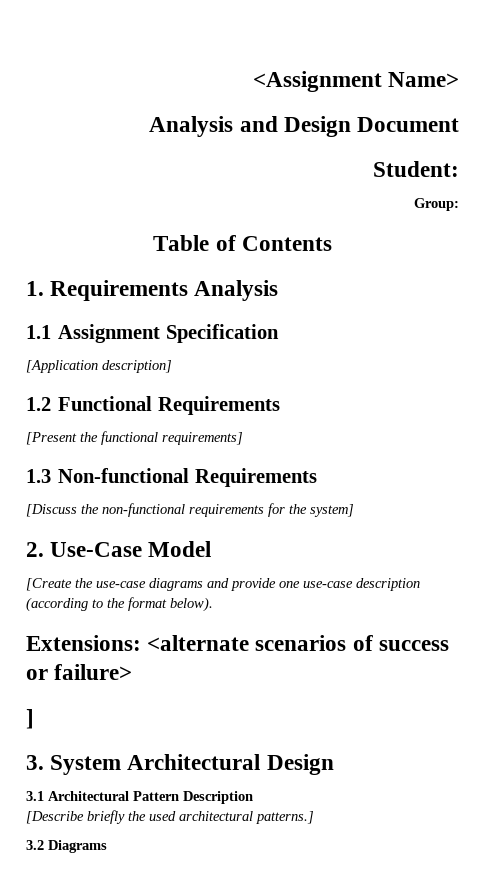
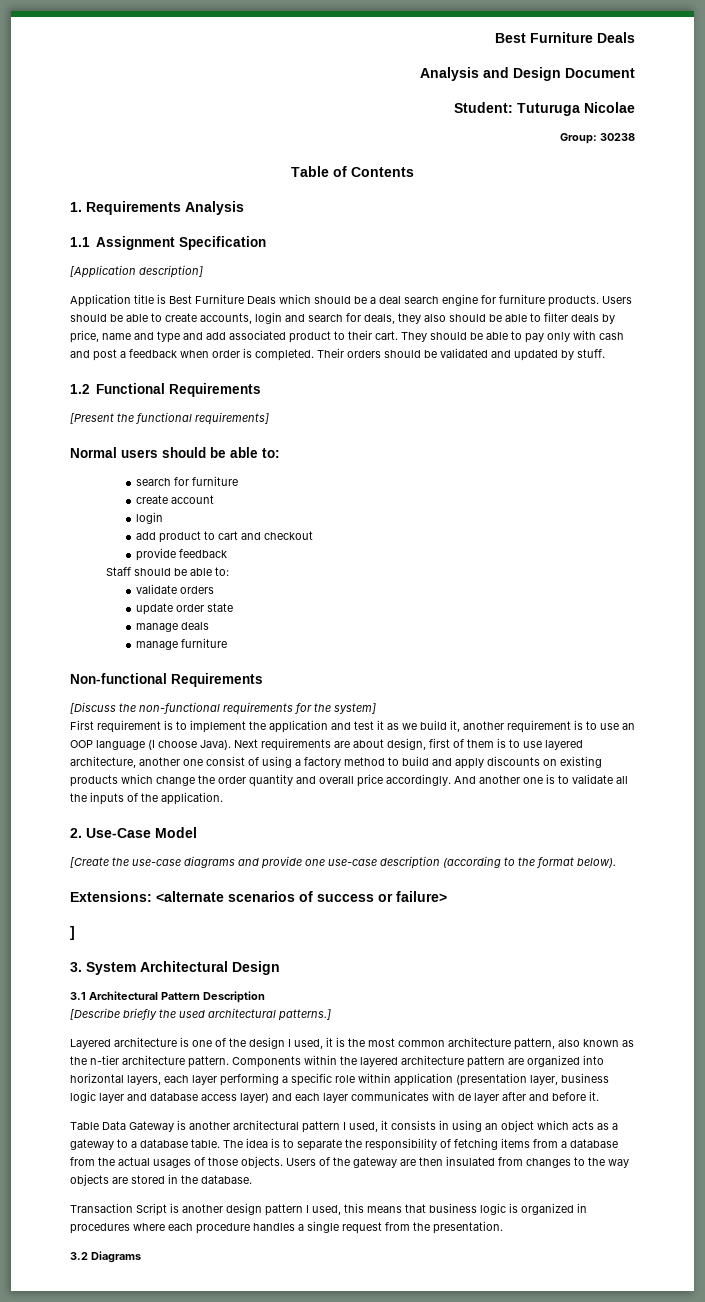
[252,71,459,92] <Assignment Name> -> [495,32,635,43] Best Furniture Deals
(459, 169) none -> [517,102,635,116] Tuturuga Nicolae
(459, 204) none -> [600,133,635,141] 30238
(172, 366) none -> [70,294,632,307] [70,312,615,324] [70,330,624,343] [70,348,605,361] // Application title is Best Furniture Deals which should be a deal search engine for furniture products. Users should be able to create accounts, login and search for deals, they also should be able to filter deals by price, name and type and add associated product to their cart. They should be able to pay only with cash and post a feedback when order is completed. Their orders should be validated and updated by stuff.
[26,469,51,483] 1.3 -> [70,447,280,458] [136,476,239,486] [136,495,215,504] [136,512,164,524] [136,531,314,543] [136,548,228,561] [106,567,230,576] [136,584,215,594] [136,603,234,615] [136,622,210,632] [136,638,228,650] Normal users should be able to: // search for furniture // create account // login // add product to cart and checkout // provide feedback // Staff should be able to: // validate orders // update order state // manage deals // manage furniture //
(354, 510) none -> [70,720,635,733] [70,738,583,751] [70,756,602,769] [70,774,628,787] [70,792,223,805] // First requirement is to implement the application and test it as we build it, another requirement is to use an OOP language (I choose Java). Next requirements are about design, first of them is to use layered architecture, another one consist of using a factory method to build and apply discounts on existing products which change the order quantity and overall price accordingly. And another one is to validate all the inputs of the application.
(314, 817) none -> [70,1037,634,1050] [70,1055,604,1068] [70,1073,609,1086] [70,1091,599,1103] [70,1120,618,1133] [70,1138,618,1151] [70,1156,629,1168] [70,1174,252,1186] [70,1203,587,1216] [70,1221,503,1234] // Layered architecture is one of the design I used, it is the most common architecture pattern, also known as the n-tier architecture pattern. Components within the layered architecture pattern are organized into horizontal layers, each layer performing a specific role within application (presentation layer, business logic layer and database access layer) and each layer communicates with de layer after and before it. // Table Data Gateway is another architectural pattern I used, it consists in using an object which acts as a gateway to a database table. The idea is to separate the responsibility of fetching items from a database from the actual usages of those objects. Users of the gateway are then insulated from changes to the way objects are stored in the database. // Transaction Script is another design pattern I used, this means that business logic is organized in procedures where each procedure handles a single request from the presentation.

